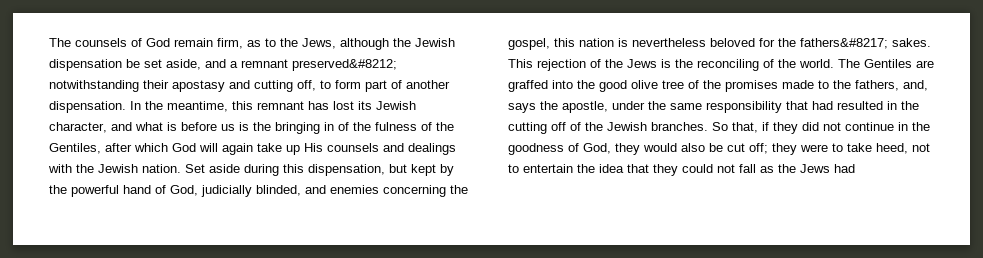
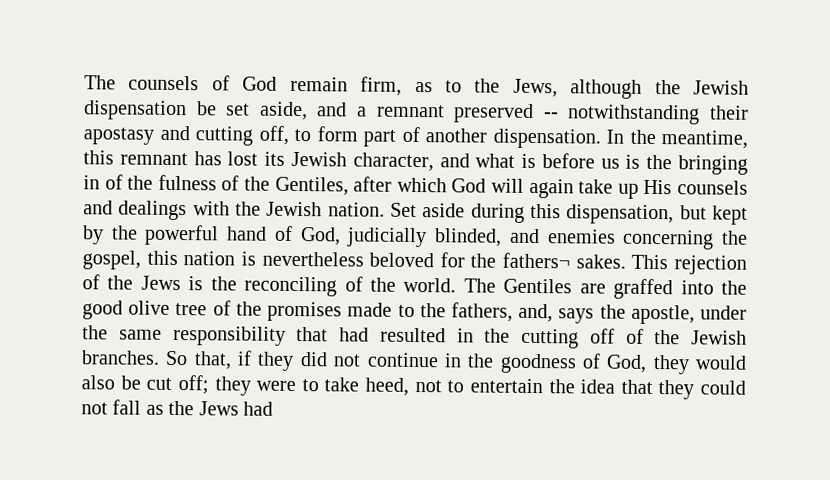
[292,59,397,71] preserved&#8212; -> [453,103,559,123] preserved --
[800,38,888,49] fathers&#8217; -> [502,252,571,269] fathers¬

